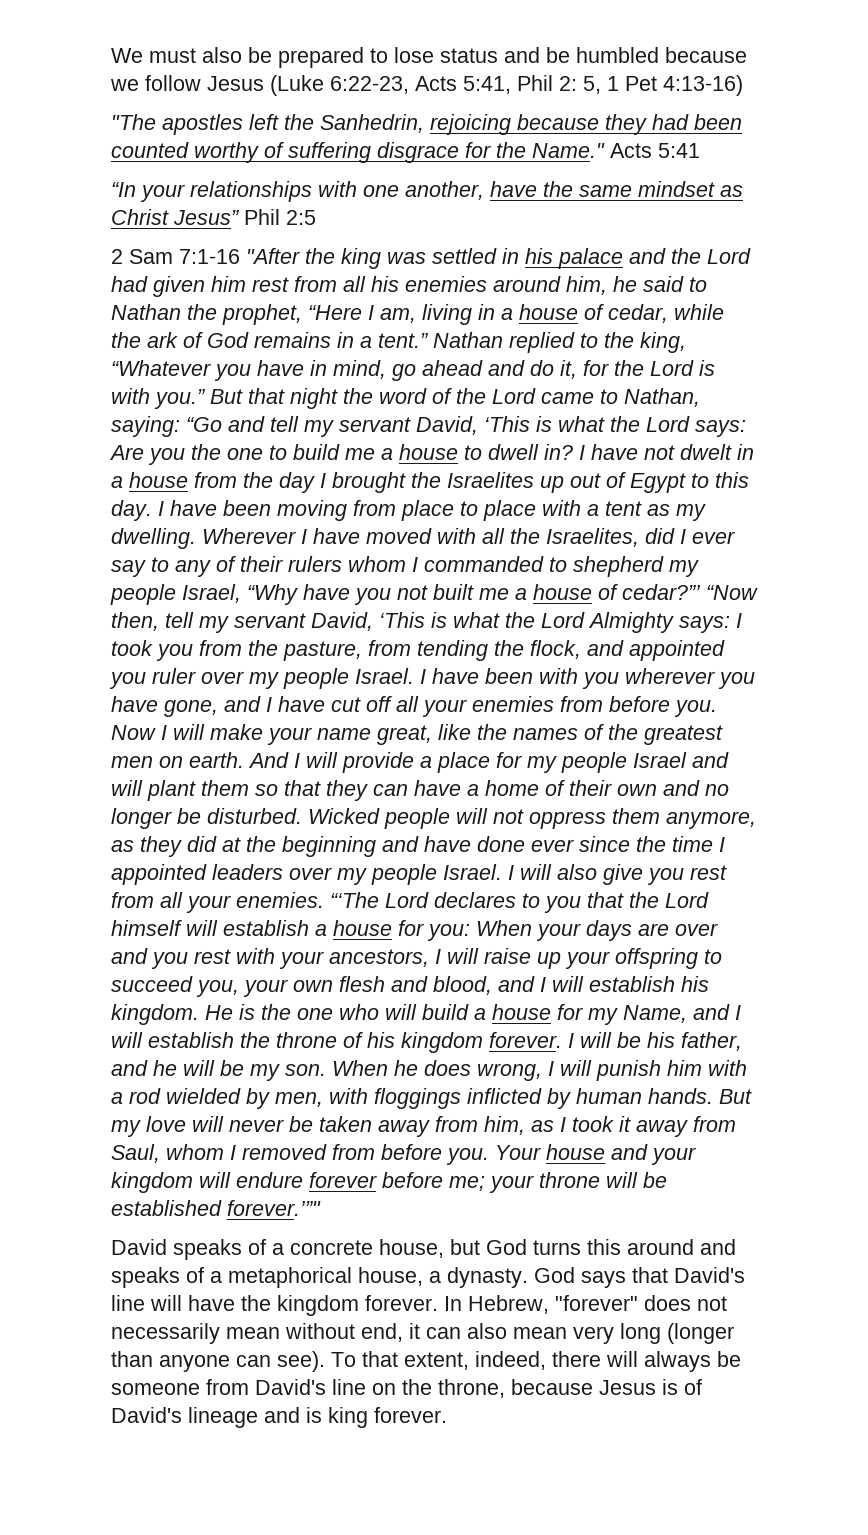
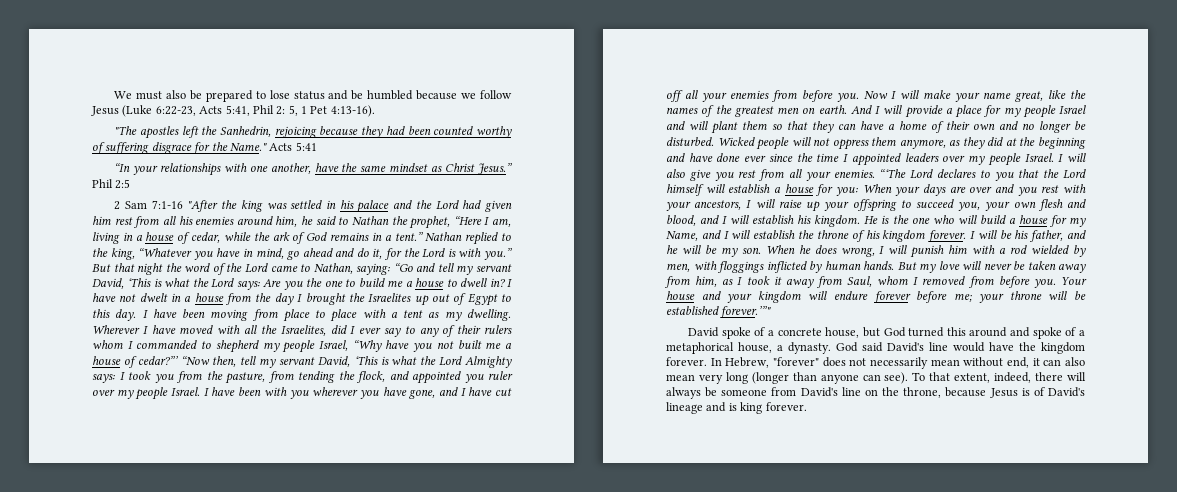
[663,75,743,96] 4:13-16) -> [330,105,375,117] 4:13-16).
[173,210,239,225] Jesus” -> [478,163,512,175] Jesus.”
[173,1239,242,1260] speaks -> [721,327,751,339] spoke
[533,1240,581,1255] turns -> [908,327,945,337] turned
[111,1267,180,1288] speaks -> [1032,327,1062,339] spoke
[581,1267,745,1288] [111,1295,182,1311] says that David's line will -> [862,342,985,352] said David's line would

